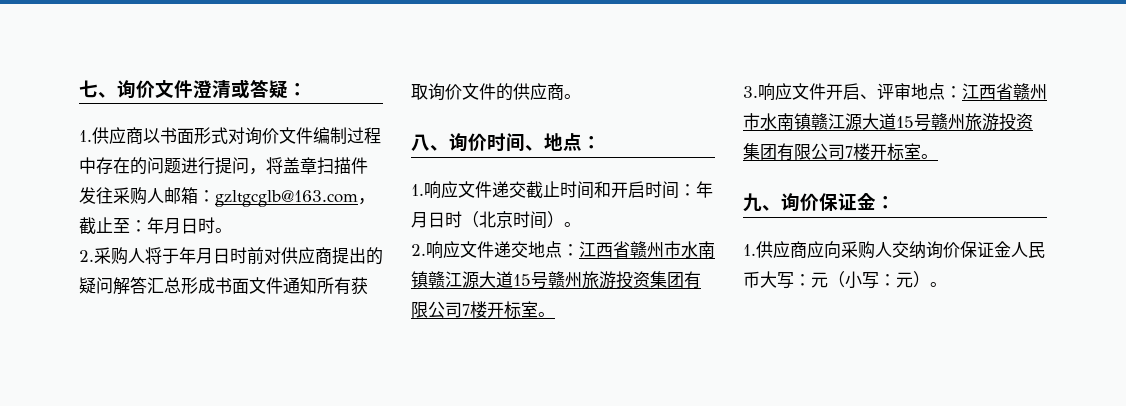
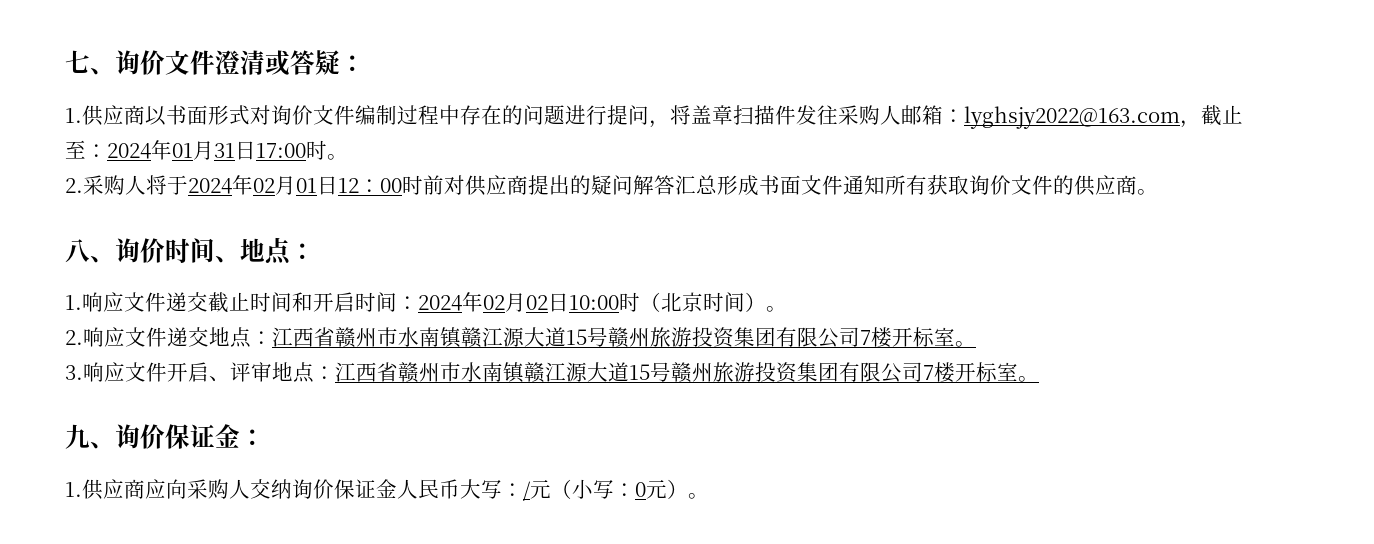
[215,190,358,207] gzltgcglb@163.com -> [964,106,1180,129] lyghsjy2022@163.com
[147,217,198,234] 年月日 -> [107,140,306,160] 2024年01月31日17:00
[179,247,230,264] 年月日 -> [188,175,402,195] 2024年02月01日12：00
[696,181,713,198] [411,212,445,228] 年月日 -> [418,292,619,312] 2024年02月02日10:00
(811, 280) none -> [523,481,531,501] /
(896, 280) none -> [635,482,646,497] 0

